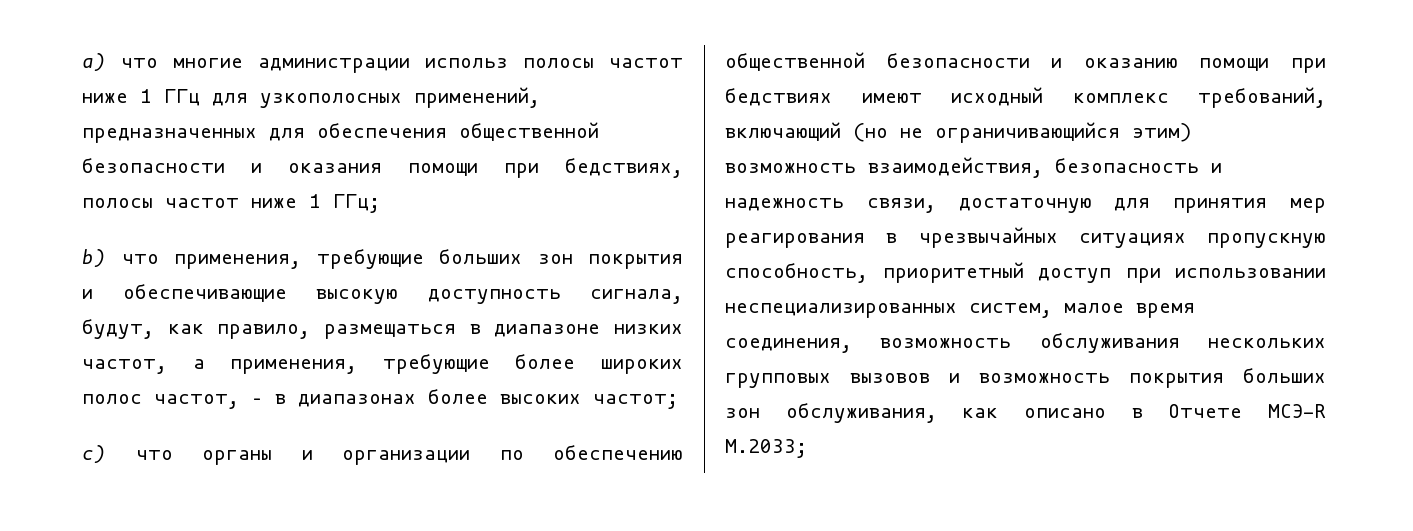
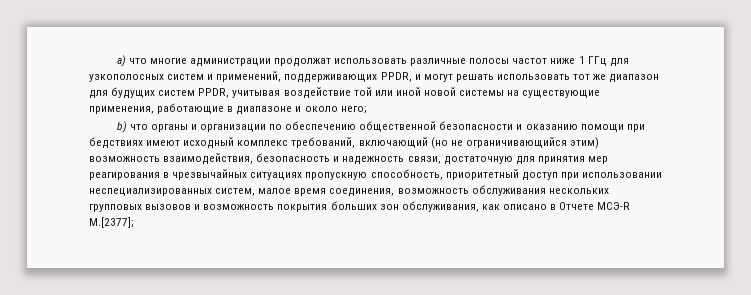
[425,58,508,69] использ -> [273,58,467,67] продолжат использовать различные
[414,87,540,108] [82,122,599,143] [82,158,683,178] [82,194,380,213] [82,249,683,269] [82,284,683,304] [82,319,683,339] [82,354,683,374] [82,389,678,409] [82,445,106,463] применений, предназначенных для обеспечения общественной безопасности и оказания помощи при бедствиях, полосы частот ниже 1 ГГц; // b) что применения, требующие больших зон покрытия и обеспечивающие высокую доступность сигнала, будут, как правило, размещаться в диапазоне низких частот, а применения, требующие более широких полос частот, – в диапазонах более высоких частот; // c) -> [167,71,660,83] [89,87,601,99] [89,103,367,115] [116,121,127,133] систем и применений, поддерживающих PPDR, и могут решать использовать тот же диапазон для будущих систем PPDR, учитывая воздействие той или иной новой системы на существующие применения, работающие в диапазоне и около него; // b)
[725,439,807,458] M.2033; -> [89,217,134,228] M.[2377];

